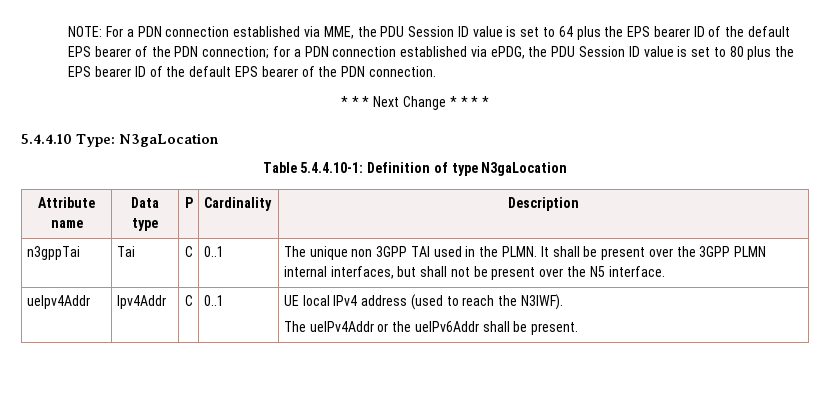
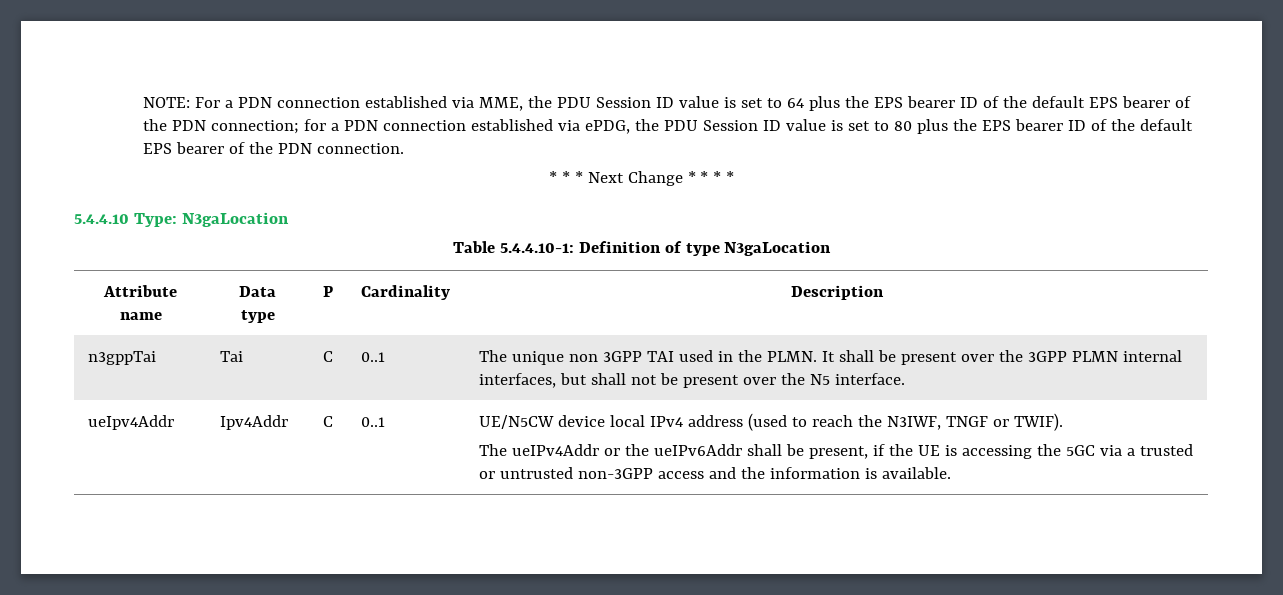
[283,295,299,306] UE -> [478,415,605,429] UE/N5CW device
[520,294,563,310] N3IWF). -> [886,413,1063,431] N3IWF, TNGF or TWIF).
[531,322,579,335] present. -> [808,444,1193,459] [478,467,951,479] present, if the UE is accessing the 5GC via a trusted or untrusted non-3GPP access and the information is available.

